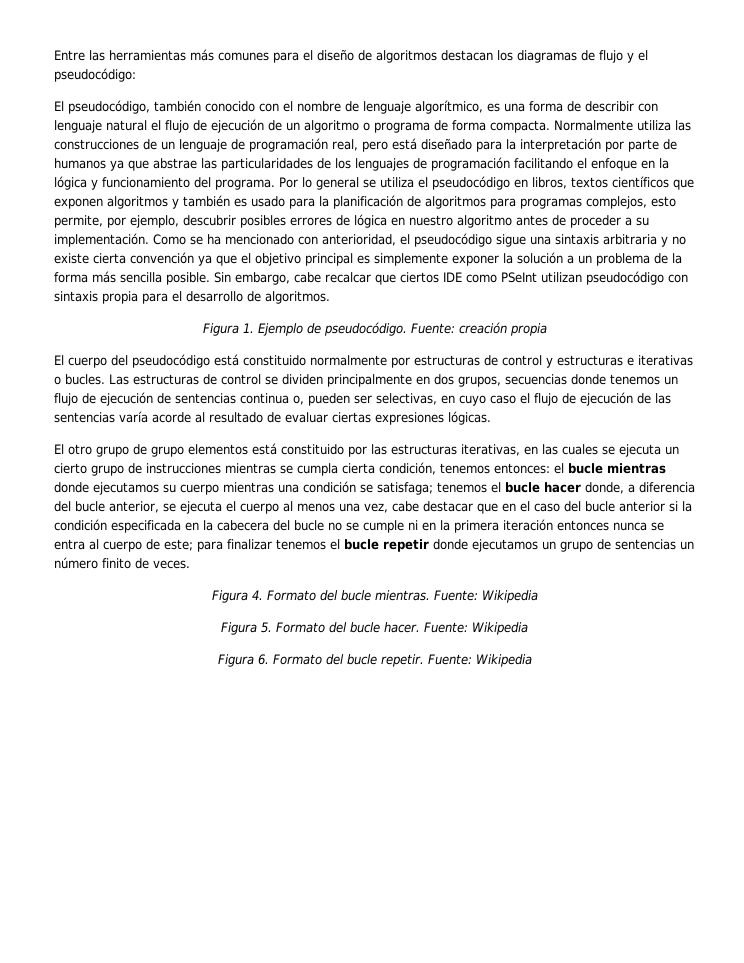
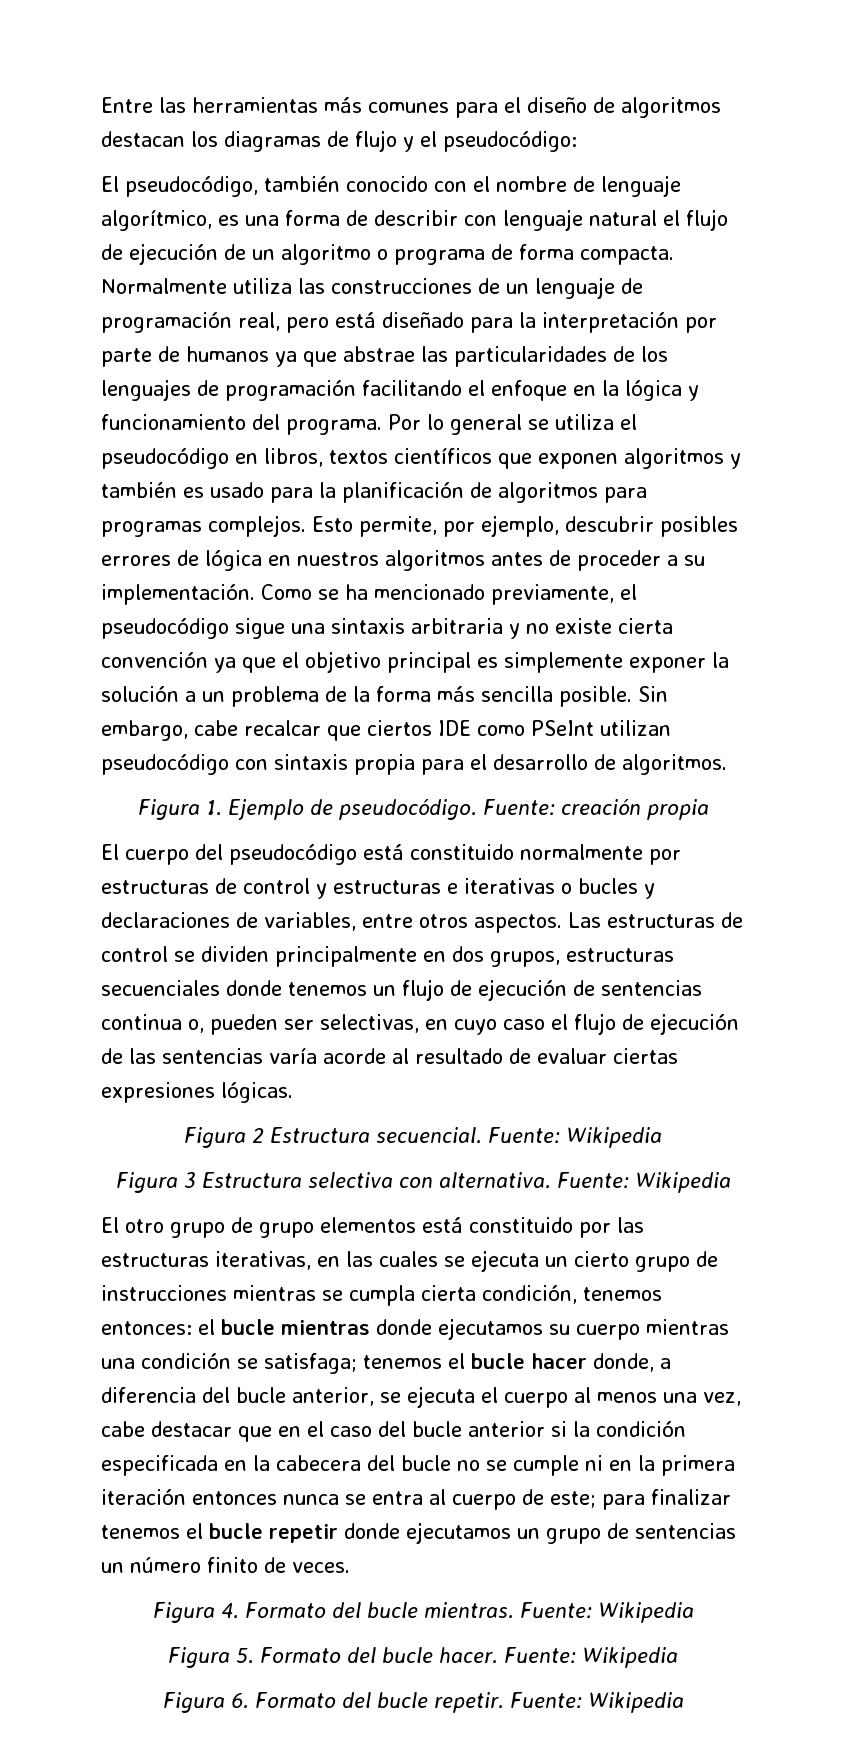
[586,196,676,209] complejos, esto -> [208,515,353,537] complejos. Esto
[409,215,512,228] nuestro algoritmo -> [297,550,485,571] nuestros algoritmos
[298,234,396,246] con anterioridad, -> [491,584,614,605] previamente,
[65,374,105,385] bucles. -> [578,878,655,899] [101,912,562,933] bucles y declaraciones de variables, entre otros aspectos.
[505,374,567,385] secuencias -> [566,948,674,962] [101,980,220,996] estructuras secuenciales
(491, 418) none -> [184,1127,662,1148] [115,1172,731,1193] // Figura 2 Estructura secuencial. Fuente: Wikipedia // Figura 3 Estructura selectiva con alternativa. Fuente: Wikipedia

